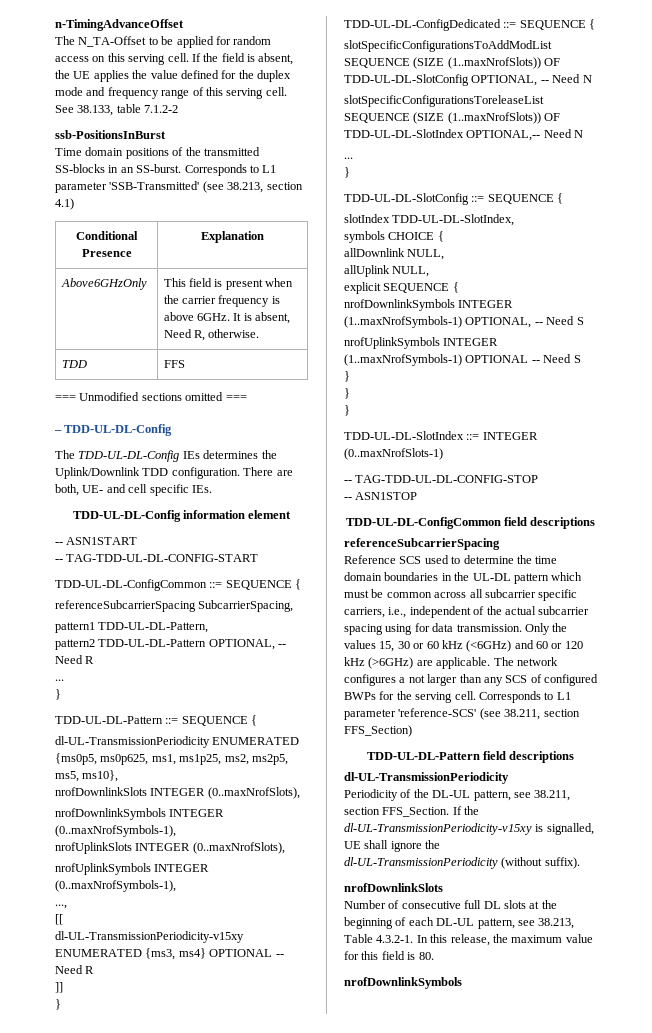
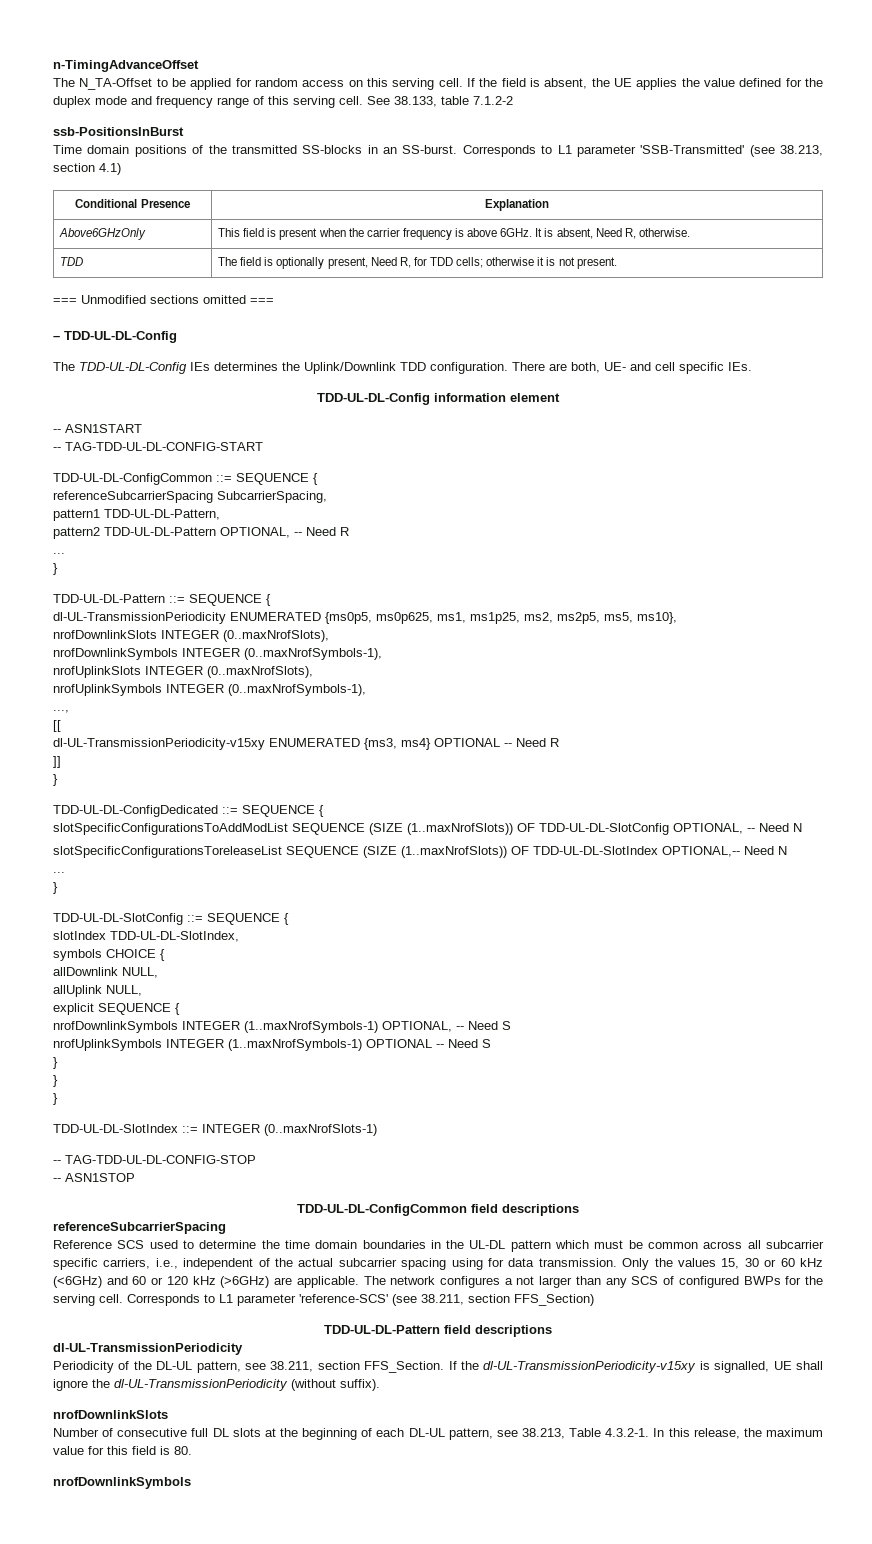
[163,360,185,368] FFS -> [218,257,617,269] The field is optionally present, Need R, for TDD cells; otherwise it is not present.

